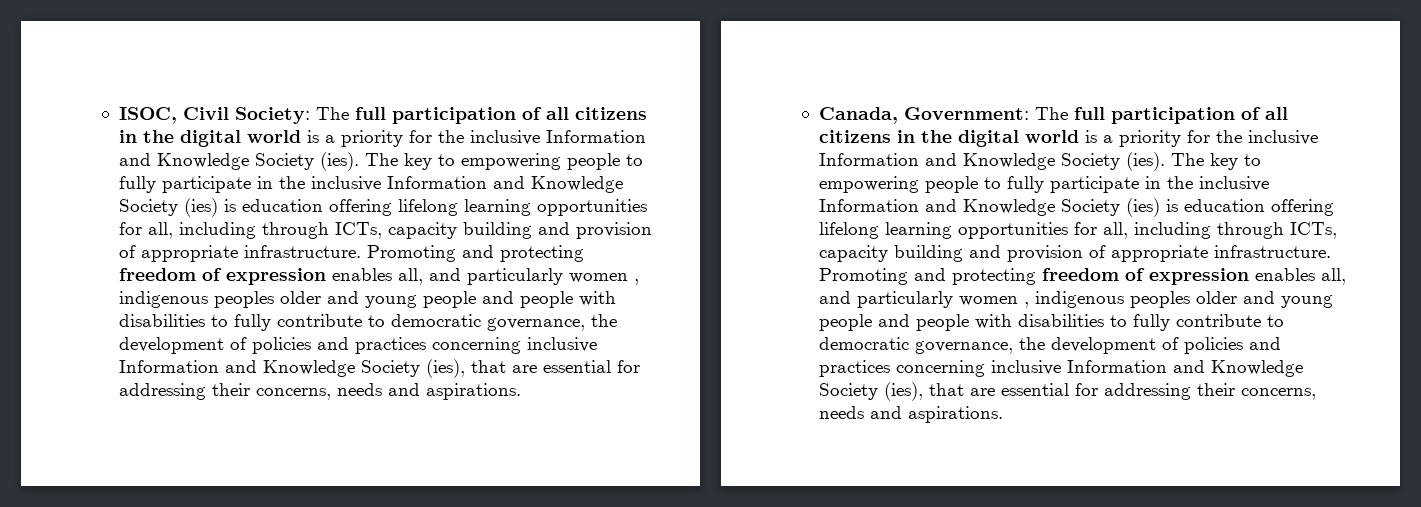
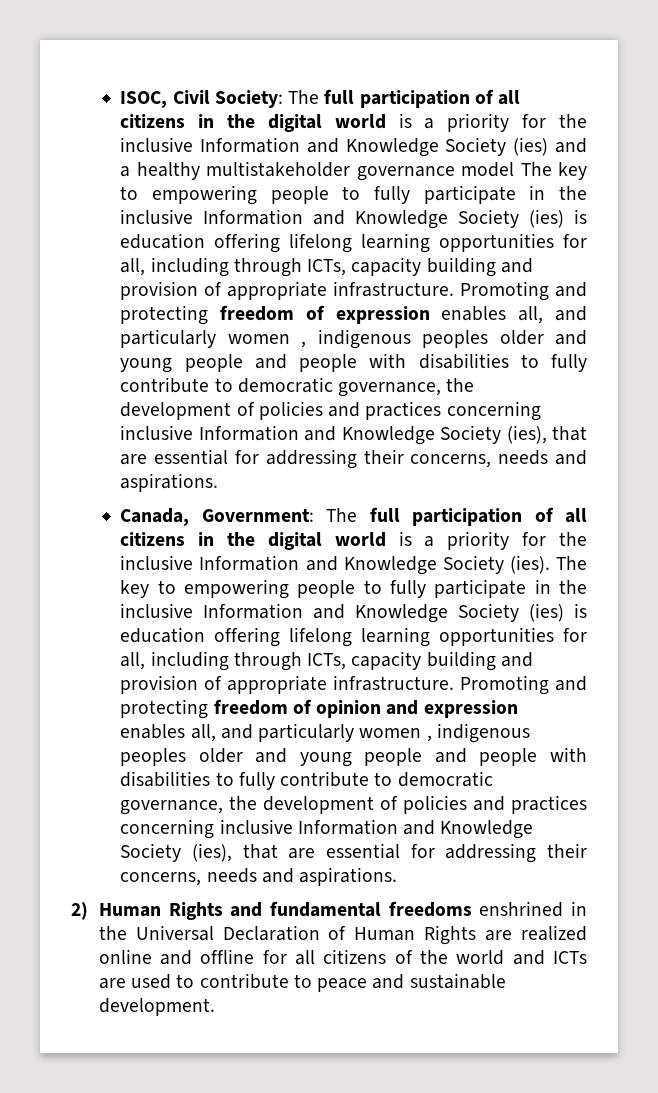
[319,152,359,171] (ies). -> [513,137,587,156] [120,161,515,181] (ies) and a healthy multistakeholder governance model
(1145, 274) none -> [316,700,419,718] opinion and
(1003, 414) none -> [71,901,587,920] [98,925,587,945] [98,949,587,965] [98,973,506,992] [98,998,215,1016] // 2) Human Rights and fundamental freedoms enshrined in the Universal Declaration of Human Rights are realized online and offline for all citizens of the world and ICTs are used to contribute to peace and sustainable development.

